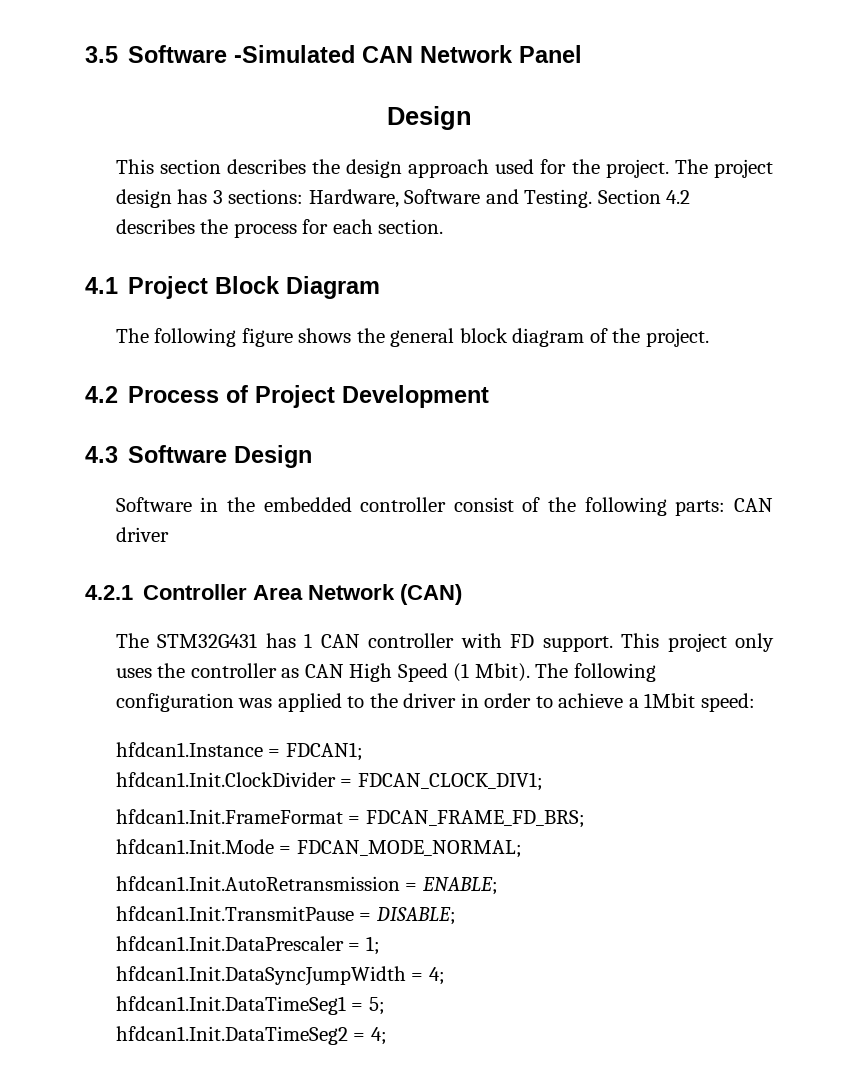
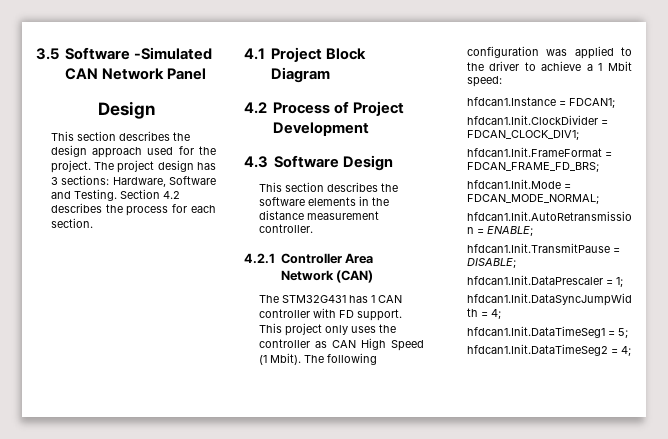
[115,328,709,347] // The following figure shows the general block diagram of the project. -> (330, 75) none
[115,497,773,516] [115,527,169,542] Software in the embedded controller consist of the following parts: CAN driver -> [258,182,398,192] [258,196,389,206] [258,210,379,220] [258,224,313,233] This section describes the software elements in the distance measurement controller.
[460,693,532,708] in order -> (520, 66) none
[644,693,696,708] 1Mbit -> [598,61,632,71] 1 Mbit

